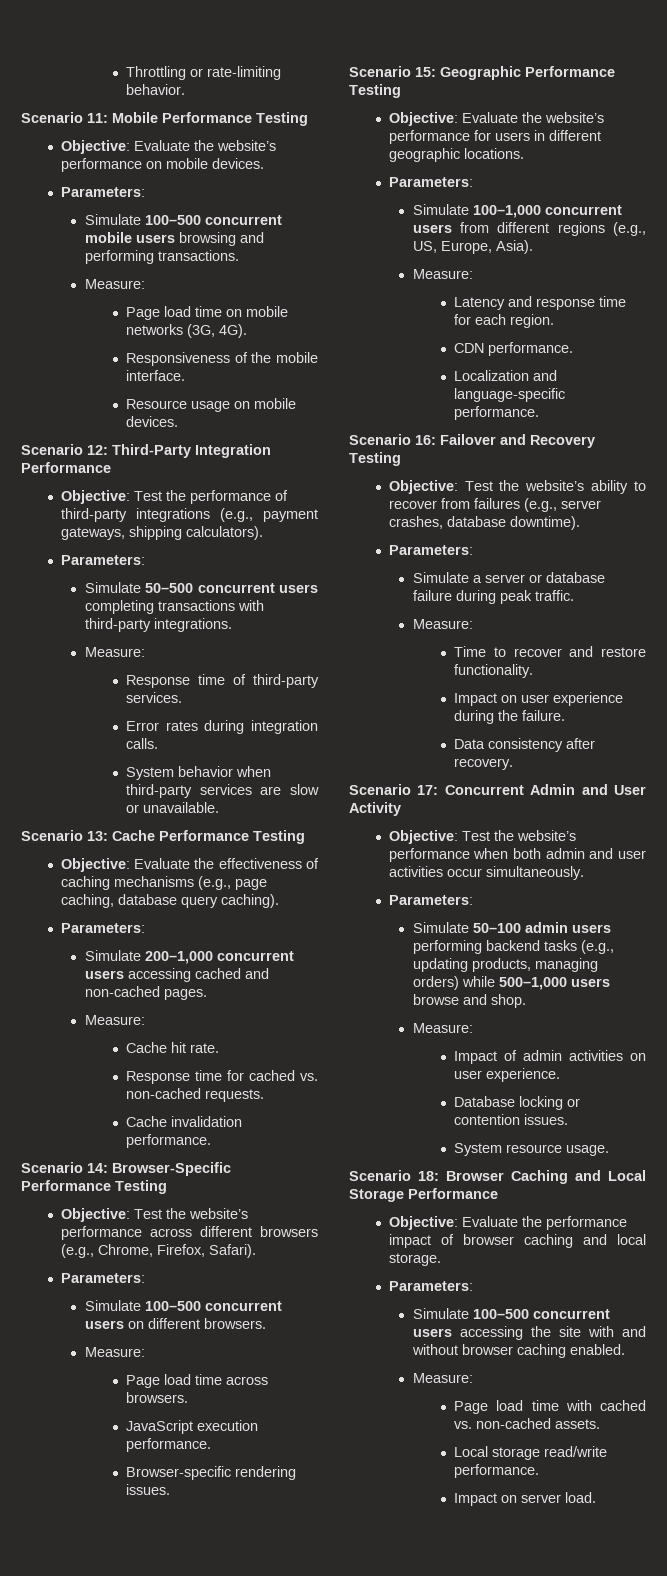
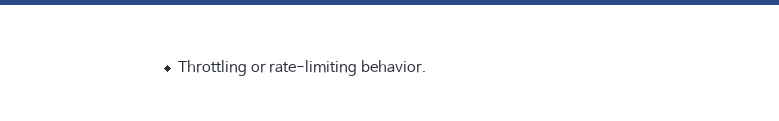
[21,112,308,126] [60,140,276,154] [60,158,264,172] [60,187,145,197] [84,214,282,225] [84,232,264,246] [84,250,239,264] [84,279,145,289] [126,306,289,320] [126,324,248,338] [126,352,318,366] [126,370,186,381] [126,398,297,412] [126,416,179,427] [21,444,271,458] [21,462,111,473] [60,490,288,504] [60,508,318,522] [60,526,263,540] [60,555,145,565] [84,582,318,593] [84,600,264,614] [84,618,232,632] [84,647,145,657] [126,674,319,688] [126,692,183,703] [126,720,318,734] [126,738,159,749] [126,766,272,780] [126,784,319,798] [126,802,220,813] [21,830,305,844] [60,858,319,872] [60,876,267,890] [60,894,279,908] [60,923,145,933] [84,950,294,964] [84,968,269,982] [84,986,207,1000] [84,1015,145,1025] [126,1042,220,1053] [126,1070,319,1084] [126,1088,265,1102] [126,1116,243,1127] [126,1134,212,1148] [21,1162,231,1176] [21,1180,167,1194] [60,1208,248,1222] [60,1226,318,1240] [60,1244,256,1258] [60,1273,145,1283] [84,1300,282,1311] [84,1318,266,1329] [84,1347,145,1357] [126,1374,269,1388] [126,1392,189,1403] [126,1420,259,1434] [126,1438,212,1452] [126,1466,297,1480] [126,1484,171,1495] [349,66,615,80] [349,84,401,98] [388,112,604,126] [388,130,601,144] [388,148,524,162] [388,177,473,187] [412,204,622,218] [412,222,646,236] [412,240,533,254] [412,269,473,279] [454,296,627,310] [454,314,555,328] [454,342,574,356] [454,370,558,381] [454,388,566,402] [454,406,540,420] [349,434,595,448] [349,452,401,466] [388,480,646,494] [388,498,601,512] [388,516,580,530] [388,545,473,555] [412,572,605,583] [412,590,574,604] [412,619,473,629] [454,646,646,657] [454,664,534,678] [454,692,624,706] [454,710,566,724] [454,738,596,752] [454,758,514,770] [349,784,646,795] [349,802,401,816] [388,830,576,844] [388,848,646,862] [388,866,584,880] [388,895,473,905] [412,922,611,933] [412,940,614,954] [412,958,598,972] [412,976,610,990] [412,994,526,1008] [412,1023,473,1033] [454,1050,646,1064] [454,1068,561,1082] [454,1096,581,1110] [454,1114,569,1125] [454,1143,610,1156] [349,1170,646,1184] [349,1188,498,1202] [388,1216,627,1230] [388,1234,646,1248] [388,1253,441,1266] [388,1281,473,1291] [412,1308,610,1319] [412,1326,646,1340] [411,1344,625,1358] [412,1373,473,1383] [454,1400,646,1414] [454,1418,601,1429] [454,1446,608,1460] [454,1464,540,1478] [454,1492,597,1506] // Scenario 11: Mobile Performance Testing // Objective: Evaluate the website’s performance on mobile devices. // Parameters: // Simulate 100–500 concurrent mobile users browsing and performing transactions. // Measure: // Page load time on mobile networks (3G, 4G). // Responsiveness of the mobile interface. // Resource usage on mobile devices. // Scenario 12: Third-Party Integration Performance // Objective: Test the performance of third-party integrations (e.g., payment gateways, shipping calculators). // Parameters: // Simulate 50–500 concurrent users completing transactions with third-party integrations. // Measure: // Response time of third-party services. // Error rates during integration calls. // System behavior when third-party services are slow or unavailable. // Scenario 13: Cache Performance Testing // Objective: Evaluate the effectiveness of caching mechanisms (e.g., page caching, database query caching). // Parameters: // Simulate 200–1,000 concurrent users accessing cached and non-cached pages. // Measure: // Cache hit rate. // Response time for cached vs. non-cached requests. // Cache invalidation performance. // Scenario 14: Browser-Specific Performance Testing // Objective: Test the website’s performance across different browsers (e.g., Chrome, Firefox, Safari). // Parameters: // Simulate 100–500 concurrent users on different browsers. // Measure: // Page load time across browsers. // JavaScript execution performance. // Browser-specific rendering issues. // Scenario 15: Geographic Performance Testing // Objective: Evaluate the website’s performance for users in different geographic locations. // Parameters: // Simulate 100–1,000 concurrent users from different regions (e.g., US, Europe, Asia). // Measure: // Latency and response time for each region. // CDN performance. // Localization and language-specific performance. // Scenario 16: Failover and Recovery Testing // Objective: Test the website’s ability to recover from failures (e.g., server crashes, database downtime). // Parameters: // Simulate a server or database failure during peak traffic. // Measure: // Time to recover and restore functionality. // Impact on user experience during the failure. // Data consistency after recovery. // Scenario 17: Concurrent Admin and User Activity // Objective: Test the website’s performance when both admin and user activities occur simultaneously. // Parameters: // Simulate 50–100 admin users performing backend tasks (e.g., updating products, managing orders) while 500–1,000 users browse and shop. // Measure: // Impact of admin activities on user experience. // Database locking or contention issues. // System resource usage. // Scenario 18: Browser Caching and Local Storage Performance // Objective: Evaluate the performance impact of browser caching and local storage. // Parameters: // Simulate 100–500 concurrent users accessing the site with and without browser caching enabled. // Measure: // Page load time with cached vs. non-cached assets. // Local storage read/write performance. // Impact on server load. -> (427, 66) none

